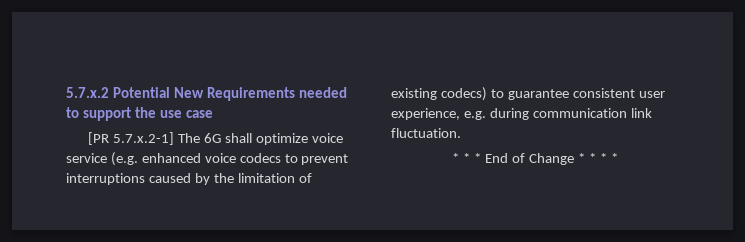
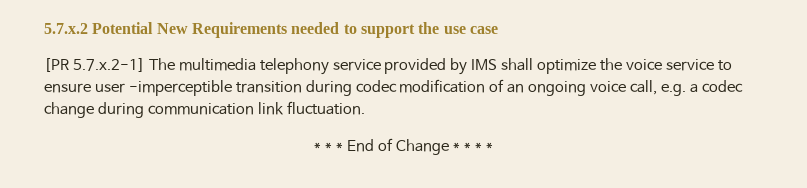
[204,133,222,143] 6G -> [178,58,498,75] multimedia telephony service provided by IMS
(308, 139) none -> [600,58,623,71] the
[110,152,349,166] [66,173,312,185] [391,87,665,101] [391,108,486,120] (e.g. enhanced voice codecs to prevent interruptions caused by the limitation of existing codecs) to guarantee consistent user experience, e.g. -> [717,60,732,71] [44,79,743,96] [44,102,94,118] to ensure user -imperceptible transition during codec modification of an ongoing voice call, e.g. a codec change

